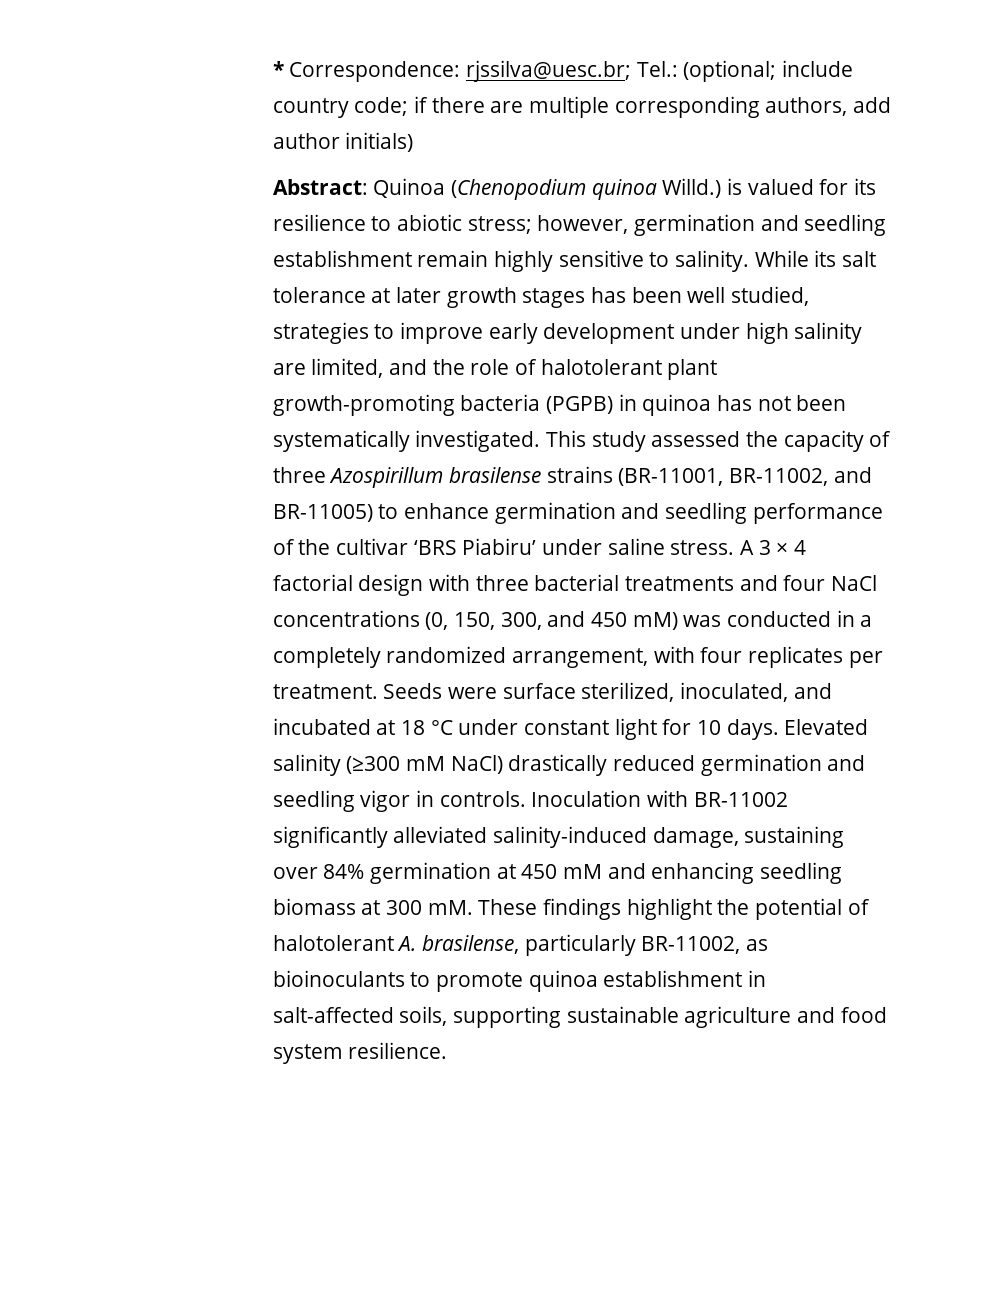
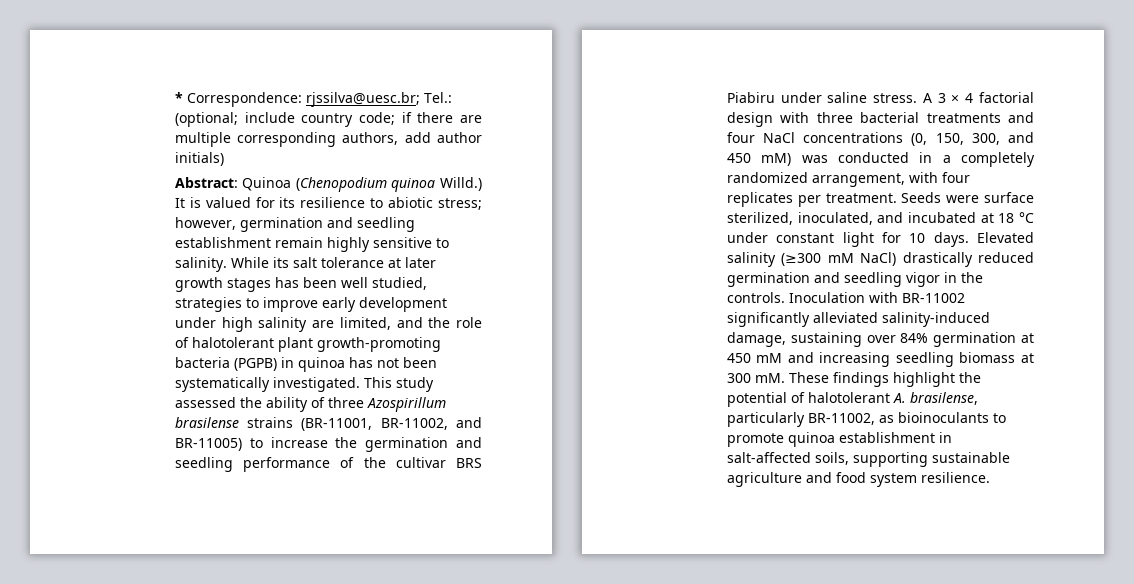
(722, 188) none -> [174,198,185,208] It
[783,430,864,452] capacity -> [265,397,308,412] ability
[403,503,489,519] enhance -> [270,437,358,448] increase the
[413,538,537,555] ‘BRS Piabiru’ -> [455,458,482,468] [726,92,775,103] BRS Piabiru
(434, 798) none -> [960,272,983,283] the
[651,862,755,884] enhancing -> [819,352,891,367] increasing

